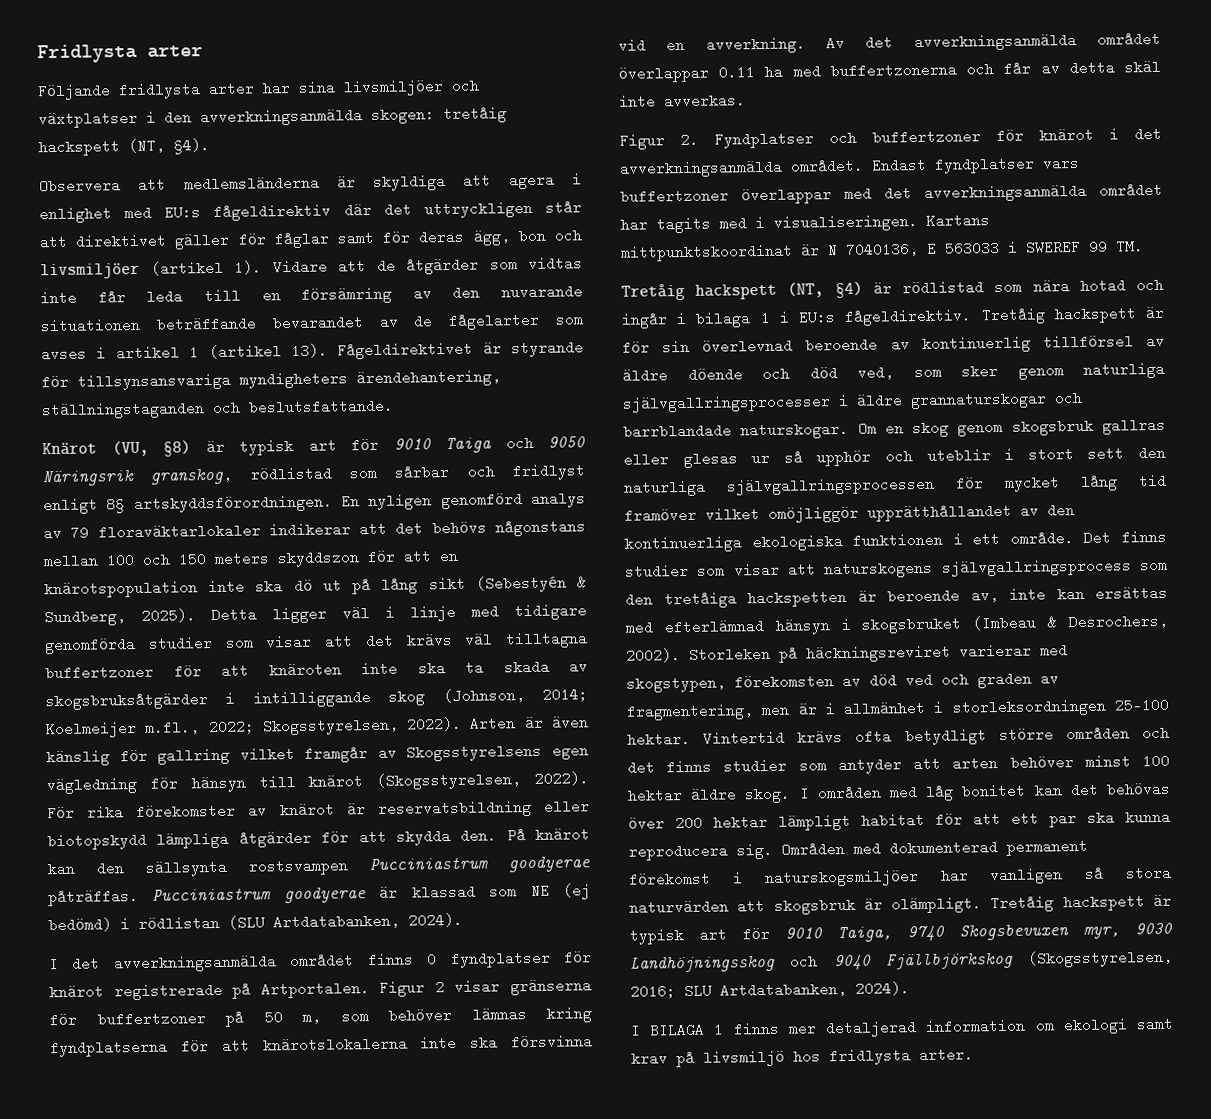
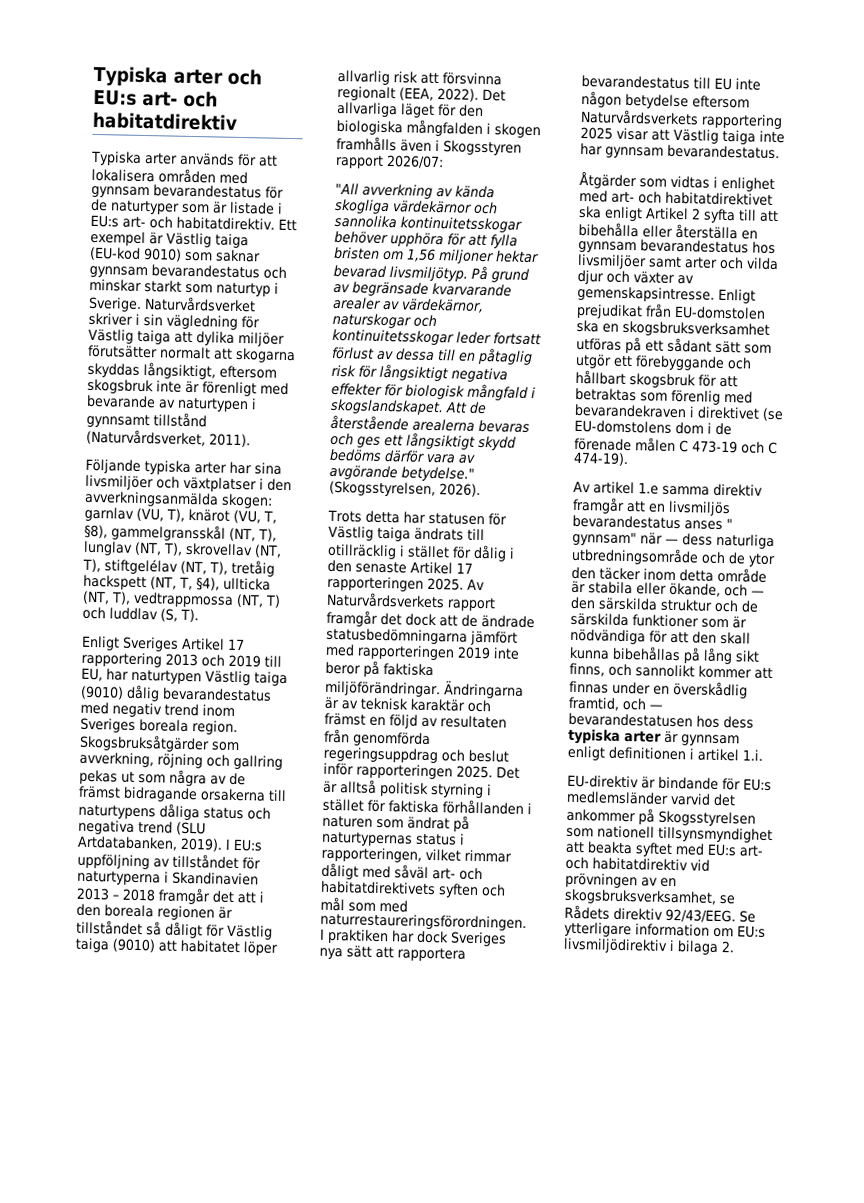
[37,43,203,64] Fridlysta arter -> [93,65,262,88] [93,89,218,108] [92,111,237,131] [90,150,278,167] [91,168,248,185] [91,184,284,199] [90,198,283,215] [90,214,297,231] [90,230,249,249] [89,246,261,263] [89,264,287,279] [89,278,279,297] [88,296,256,313] [88,312,260,330] [88,328,285,347] [87,344,296,364] [87,362,277,380] [87,378,289,397] [86,394,257,413] [86,412,207,429] [86,428,251,448] Typiska arter och EU:s art- och habitatdirektiv // Typiska arter används för att lokalisera områden med gynnsam bevarandestatus för de naturtyper som är listade i EU:s art- och habitatdirektiv. Ett exempel är Västlig taiga (EU-kod 9010) som saknar gynnsam bevarandestatus och minskar starkt som naturtyp i Sverige. Naturvårdsverket skriver i sin vägledning för Västlig taiga att dylika miljöer förutsätter normalt att skogarna skyddas långsiktigt, eftersom skogsbruk inte är förenligt med bevarande av naturtypen i gynnsamt tillstånd (Naturvårdsverket, 2011).
[118,82,201,100] fridlysta -> [144,460,191,476] typiska
[443,106,507,124] [38,138,210,157] [39,172,582,194] [39,200,583,224] [39,228,582,250] [40,256,583,280] [40,284,583,306] [40,312,584,334] [41,340,584,362] [41,369,501,391] [41,398,394,420] [42,435,586,457] [42,463,585,487] [43,491,586,515] [43,519,586,541] [43,548,459,569] [44,575,587,599] [44,603,587,627] [44,631,588,655] [45,659,588,681] [45,687,588,711] [46,715,589,739] [46,743,589,767] [46,771,589,795] [47,799,590,821] [47,828,590,851] [47,855,590,877] [48,883,592,907] [48,912,463,933] [49,950,592,973] [49,978,592,1001] [49,1007,592,1028] [50,1034,593,1058] [618,31,1161,54] [618,60,1161,83] [619,93,746,109] [619,126,1162,150] [619,155,1080,178] [620,182,1163,205] [620,213,990,234] [621,239,1144,262] [621,277,1164,301] [621,306,1164,329] [622,333,1165,355] [622,361,1165,383] [622,390,1083,413] [623,417,1166,440] [623,445,1166,469] [623,473,1167,497] [624,503,1075,523] [624,529,1167,553] [625,558,1168,579] [625,585,1168,609] [625,613,1168,635] [626,643,1068,663] [626,671,1059,693] [626,697,1169,721] [627,725,1170,747] [627,753,1170,775] [627,781,1171,804] [628,809,1171,831] [628,838,1088,861] [628,865,1172,888] [629,894,1172,915] [629,922,1173,945] [630,949,1173,973] [630,981,910,999] [630,1016,1174,1038] [631,1047,974,1068] tretåig hackspett (NT, §4). // Observera att medlemsländerna är skyldiga att agera i enlighet med EU:s fågeldirektiv där det uttryckligen står att direktivet gäller för fåglar samt för deras ägg, bon och livsmiljöer (artikel 1). Vidare att de åtgärder som vidtas inte får leda till en försämring av den nuvarande situationen beträffande bevarandet av de fågelarter som avses i artikel 1 (artikel 13). Fågeldirektivet är styrande för tillsynsansvariga myndigheters ärendehantering, ställningstaganden och beslutsfattande. // Knärot (VU, §8) är typisk art för 9010 Taiga och 9050 Näringsrik granskog, rödlistad som sårbar och fridlyst enligt 8§ artskyddsförordningen. En nyligen genomförd analys av 79 floraväktarlokaler indikerar att det behövs någonstans mellan 100 och 150 meters skyddszon för att en knärotspopulation inte ska dö ut på lång sikt (Sebestyén & Sundberg, 2025). Detta ligger väl i linje med tidigare genomförda studier som visar att det krävs väl tilltagna buffertzoner för att knäroten inte ska ta skada av skogsbruksåtgärder i intilliggande skog (Johnson, 2014; Koelmeijer m.fl., 2022; Skogsstyrelsen, 2022). Arten är även känslig för gallring vilket framgår av Skogsstyrelsens egen vägledning för hänsyn till knärot (Skogsstyrelsen, 2022). För rika förekomster av knärot är reservatsbildning eller biotopskydd lämpliga åtgärder för att skydda den. På knärot kan den sällsynta rostsvampen Pucciniastrum goodyerae påträffas. Pucciniastrum goodyerae är klassad som NE (ej bedömd) i rödlistan (SLU Artdatabanken, 2024). // I det avverkningsanmälda området finns 0 fyndplatser för knärot registrerade på Artportalen. Figur 2 visar gränserna för buffertzoner på 50 m, som behöver lämnas kring fyndplatserna för att knärotslokalerna inte ska försvinna vid en avverkning. Av det avverkningsanmälda området överlappar 0.11 ha med buffertzonerna och får av detta skäl inte avverkas. // Figur 2. Fyndplatser och buffertzoner för knärot i det avverkningsanmälda området. Endast fyndplatser vars buffertzoner överlappar med det avverkningsanmälda området har tagits med i visualiseringen. Kartans mittpunktskoordinat är N 7040136, E 563033 i SWEREF 99 TM. // Tretåig hackspett (NT, §4) är rödlistad som nära hotad och ingår i bilaga 1 i EU:s fågeldirektiv. Tretåig hackspett är för sin överlevnad beroende av kontinuerlig tillförsel av äldre döende och död ved, som sker genom naturliga självgallringsprocesser i äldre grannaturskogar och barrblandade naturskogar. Om en skog genom skogsbruk gallras eller glesas ur så upphör och uteblir i stort sett den naturliga självgallringsprocessen för mycket lång tid framöver vilket omöjliggör upprätthållandet av den kontinuerliga ekologiska funktionen i ett område. Det finns studier som visar att naturskogens självgallringsprocess som den tretåiga hackspetten är beroende av, inte kan ersättas med efterlämnad hänsyn i skogsbruket (Imbeau & Desrochers, 2002). Storleken på häckningsreviret varierar med skogstypen, förekomsten av död ved och graden av fragmentering, men är i allmänhet i storleksordningen 25–100 hektar. Vintertid krävs ofta betydligt större områden och det finns studier som antyder att arten behöver minst 100 hektar äldre skog. I områden med låg bonitet kan det behövas över 200 hektar lämpligt habitat för att ett par ska kunna reproducera sig. Områden med dokumenterad permanent förekomst i naturskogsmiljöer har vanligen så stora naturvärden att skogsbruk är olämpligt. Tretåig hackspett är typisk art för 9010 Taiga, 9740 Skogsbevuxen myr, 9030 Landhöjningsskog och 9040 Fjällbjörkskog (Skogsstyrelsen, 2016; SLU Artdatabanken, 2024). // I BILAGA 1 finns mer detaljerad information om ekologi samt krav på livsmiljö hos fridlysta arter. -> [84,506,277,524] [84,523,277,542] [83,540,282,558] [82,558,275,577] [83,574,271,591] [82,590,281,608] [82,606,199,623] [81,635,245,652] [81,651,282,668] [81,667,288,687] [80,684,272,702] [80,701,235,718] [80,717,238,736] [79,733,240,753] [79,751,283,770] [79,769,246,787] [78,785,287,803] [78,803,271,821] [78,819,206,836] [77,835,263,852] [77,853,261,870] [77,870,259,886] [76,887,264,905] [76,903,233,921] [76,919,273,940] [75,937,278,956] [337,69,502,86] [337,85,506,102] [336,101,484,118] [336,119,541,139] [336,135,522,156] [335,154,444,170] [335,182,495,199] [334,198,498,215] [334,214,522,233] [334,230,518,249] [334,246,539,265] [333,264,530,283] [333,281,512,297] [333,296,484,313] [332,312,437,329] [332,328,542,346] [331,346,533,366] [331,363,508,383] [331,382,536,401] [330,398,487,416] [330,414,530,433] [330,432,517,451] [329,448,476,464] [329,464,475,482] [329,480,481,498] [327,509,507,526] [328,525,485,542] [327,543,515,562] [327,559,473,575] [327,575,485,592] [326,591,496,612] [326,609,535,629] [326,627,518,646] [325,643,520,661] [325,660,434,677] [325,680,524,699] [324,696,491,713] [324,712,507,729] [324,728,431,747] [323,746,509,764] [323,762,520,780] [323,779,492,799] [322,798,532,815] [322,815,470,832] [321,831,465,847] [321,846,512,863] [321,862,483,881] [320,880,506,899] [320,896,408,913] [320,912,527,932] [320,928,507,947] [319,945,466,962] [581,74,761,91] [581,90,750,110] [580,108,783,130] [580,126,785,145] [580,142,780,160] [579,171,775,192] [579,189,773,206] [578,205,779,224] [578,221,758,240] [578,239,776,254] [577,253,779,271] [577,269,694,285] [577,285,756,304] [576,303,766,320] [576,319,770,338] [576,336,772,354] [575,353,752,371] [575,369,738,389] [575,387,753,405] [574,403,784,422] [574,419,732,436] [574,437,778,455] [573,451,629,467] [573,480,763,497] [572,496,731,517] [572,514,733,530] [572,530,775,550] [571,546,776,568] [571,566,767,583] [571,580,765,597] [570,596,759,613] [570,612,747,629] [570,628,751,645] [569,645,760,665] [569,662,773,680] [569,680,748,699] [568,696,663,711] [568,712,754,729] [568,728,740,747] [567,745,764,762] [567,774,772,792] [566,790,736,807] [566,808,756,827] [566,825,773,844] [565,841,764,857] [565,856,710,872] [565,872,677,889] [564,888,736,906] [564,904,756,924] [564,921,766,938] [563,937,735,955] garnlav (VU, T), knärot (VU, T, §8), gammelgransskål (NT, T), lunglav (NT, T), skrovellav (NT, T), stiftgelélav (NT, T), tretåig hackspett (NT, T, §4), ullticka (NT, T), vedtrappmossa (NT, T) och luddlav (S, T). // Enligt Sveriges Artikel 17 rapportering 2013 och 2019 till EU, har naturtypen Västlig taiga (9010) dålig bevarandestatus med negativ trend inom Sveriges boreala region. Skogsbruksåtgärder som avverkning, röjning och gallring pekas ut som några av de främst bidragande orsakerna till naturtypens dåliga status och negativa trend (SLU Artdatabanken, 2019). I EU:s uppföljning av tillståndet för naturtyperna i Skandinavien 2013 – 2018 framgår det att i den boreala regionen är tillståndet så dåligt för Västlig taiga (9010) att habitatet löper allvarlig risk att försvinna regionalt (EEA, 2022). Det allvarliga läget för den biologiska mångfalden i skogen framhålls även i Skogsstyren rapport 2026/07: // "All avverkning av kända skogliga värdekärnor och sannolika kontinuitetsskogar behöver upphöra för att fylla bristen om 1,56 miljoner hektar bevarad livsmiljötyp. På grund av begränsade kvarvarande arealer av värdekärnor, naturskogar och kontinuitetsskogar leder fortsatt förlust av dessa till en påtaglig risk för långsiktigt negativa effekter för biologisk mångfald i skogslandskapet. Att de återstående arealerna bevaras och ges ett långsiktigt skydd bedöms därför vara av avgörande betydelse." (Skogsstyrelsen, 2026). // Trots detta har statusen för Västlig taiga ändrats till otillräcklig i stället för dålig i den senaste Artikel 17 rapporteringen 2025. Av Naturvårdsverkets rapport framgår det dock att de ändrade statusbedömningarna jämfört med rapporteringen 2019 inte beror på faktiska miljöförändringar. Ändringarna är av teknisk karaktär och främst en följd av resultaten från genomförda regeringsuppdrag och beslut inför rapporteringen 2025. Det är alltså politisk styrning i stället för faktiska förhållanden i naturen som ändrat på naturtypernas status i rapporteringen, vilket rimmar dåligt med såväl art- och habitatdirektivets syften och mål som med naturrestaureringsförordningen. I praktiken har dock Sveriges nya sätt att rapportera bevarandestatus till EU inte någon betydelse eftersom Naturvårdsverkets rapportering 2025 visar att Västlig taiga inte har gynnsam bevarandestatus. // Åtgärder som vidtas i enlighet med art- och habitatdirektivet ska enligt Artikel 2 syfta till att bibehålla eller återställa en gynnsam bevarandestatus hos livsmiljöer samt arter och vilda djur och växter av gemenskapsintresse. Enligt prejudikat från EU-domstolen ska en skogsbruksverksamhet utföras på ett sådant sätt som utgör ett förebyggande och hållbart skogsbruk för att betraktas som förenlig med bevarandekraven i direktivet (se EU-domstolens dom i de förenade målen C 473-19 och C 474-19). // Av artikel 1.e samma direktiv framgår att en livsmiljös bevarandestatus anses " gynnsam" när — dess naturliga utbredningsområde och de ytor den täcker inom detta område är stabila eller ökande, och — den särskilda struktur och de särskilda funktioner som är nödvändiga för att den skall kunna bibehållas på lång sikt finns, och sannolikt kommer att finnas under en överskådlig framtid, och — bevarandestatusen hos dess typiska arter är gynnsam enligt definitionen i artikel 1.i. // EU-direktiv är bindande för EU:s medlemsländer varvid det ankommer på Skogsstyrelsen som nationell tillsynsmyndighet att beakta syftet med EU:s art- och habitatdirektiv vid prövningen av en skogsbruksverksamhet, se Rådets direktiv 92/43/EEG. Se ytterligare information om EU:s livsmiljödirektiv i bilaga 2.

